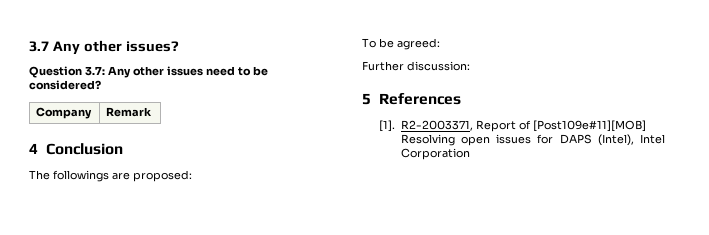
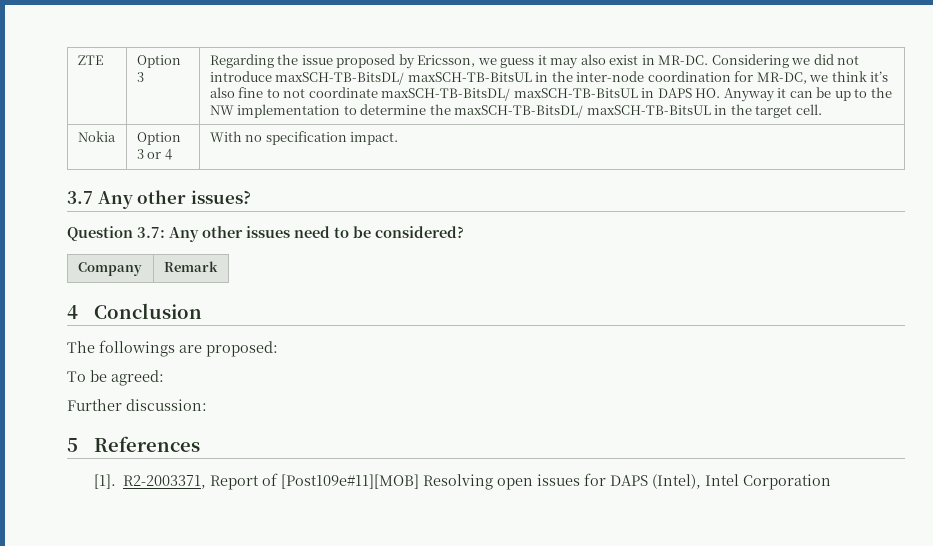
(29, 46) none -> [77,55,103,65] [136,55,181,68] [136,72,144,82] [209,54,860,69] [209,71,889,85] [209,87,892,102] [209,104,822,118] [77,131,116,142] [136,132,181,145] [136,149,172,160] [209,131,399,145] ZTE | Option 3 | Regarding the issue proposed by Ericsson, we guess it may also exist in MR-DC. Considering we did not introduce maxSCH-TB-BitsDL/ maxSCH-TB-BitsUL in the inter-node coordination for MR-DC, we think it’s also fine to not coordinate maxSCH-TB-BitsDL/ maxSCH-TB-BitsUL in DAPS HO. Anyway it can be up to the NW implementation to determine the maxSCH-TB-BitsDL/ maxSCH-TB-BitsUL in the target cell. // Nokia | Option 3 or 4 | With no specification impact. //

